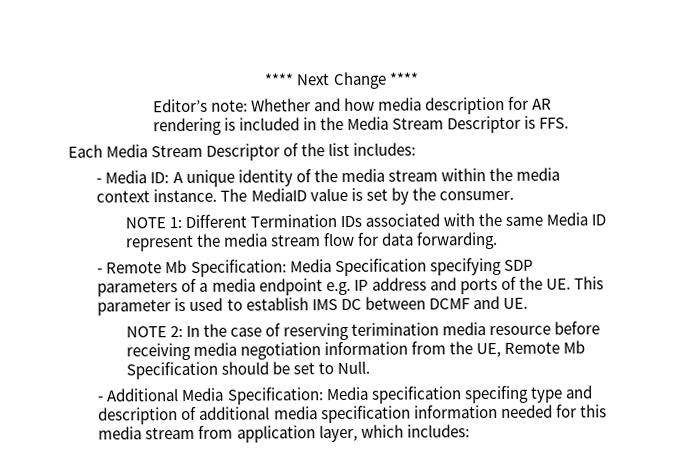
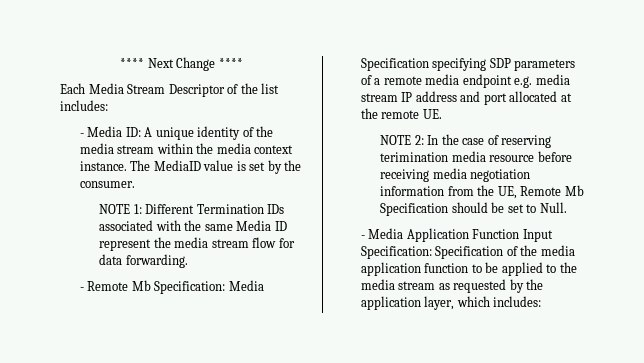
[153,96,553,115] [153,115,570,136] // Editor’s note: Whether and how media description for AR rendering is included in the Media Stream Descriptor is FFS. -> (243, 63) none
(209, 287) none -> [383,76,422,85] remote
(351, 288) none -> [535,74,570,85] [360,93,398,102] media stream
[459,276,604,295] [97,295,500,316] ports of the UE. This parameter is used to establish IMS DC between DCMF and -> [483,91,572,105] [360,108,420,119] port allocated at the remote
[106,385,593,405] [98,404,607,425] [98,425,234,440] Additional Media Specification: Media specification specifing type and description of additional media specification information needed for this media stream from -> [368,228,553,242] [360,245,575,259] [360,262,577,276] [360,279,544,293] Media Application Function Input Specification: Specification of the media application function to be applied to the media stream as requested by the

